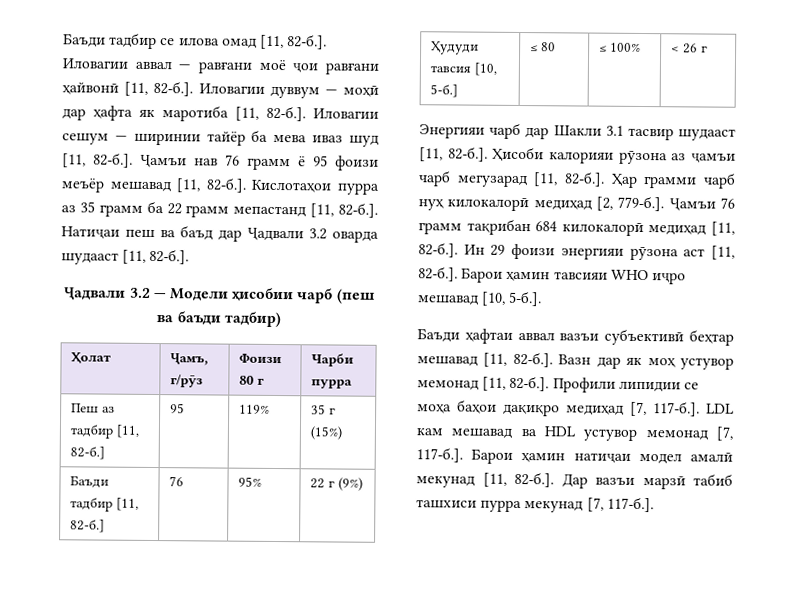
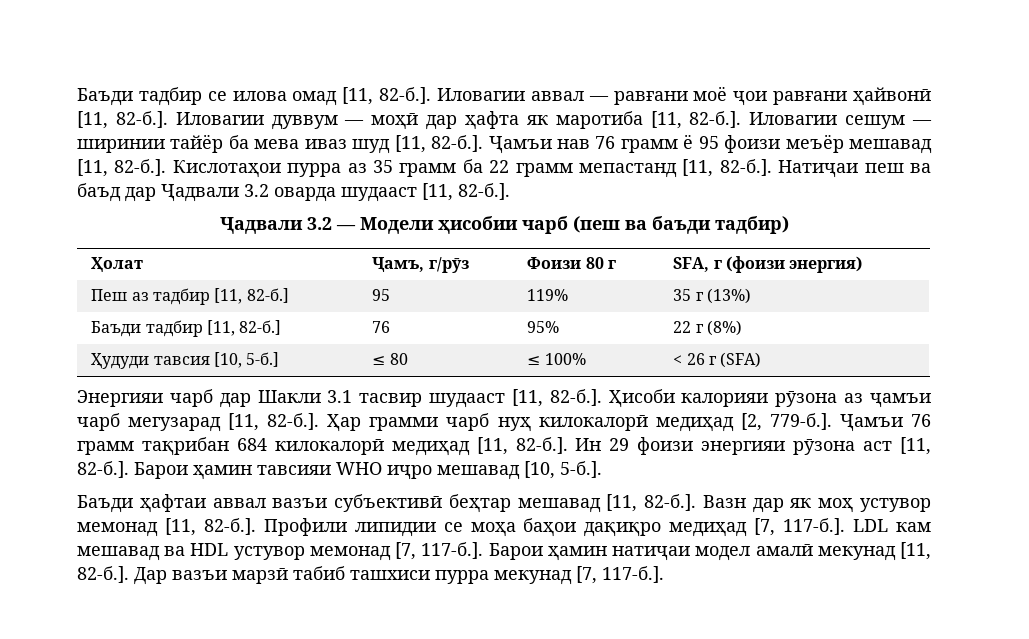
[311,353,355,367] [311,379,354,389] Чарби пурра -> [673,256,863,273] SFA, г (фоизи энергия)
[310,426,343,440] (15%) -> [706,288,751,304] (13%)
[338,477,364,491] (9%) -> [706,320,742,336] (8%)
(709, 49) none -> [720,352,762,368] (SFA)

